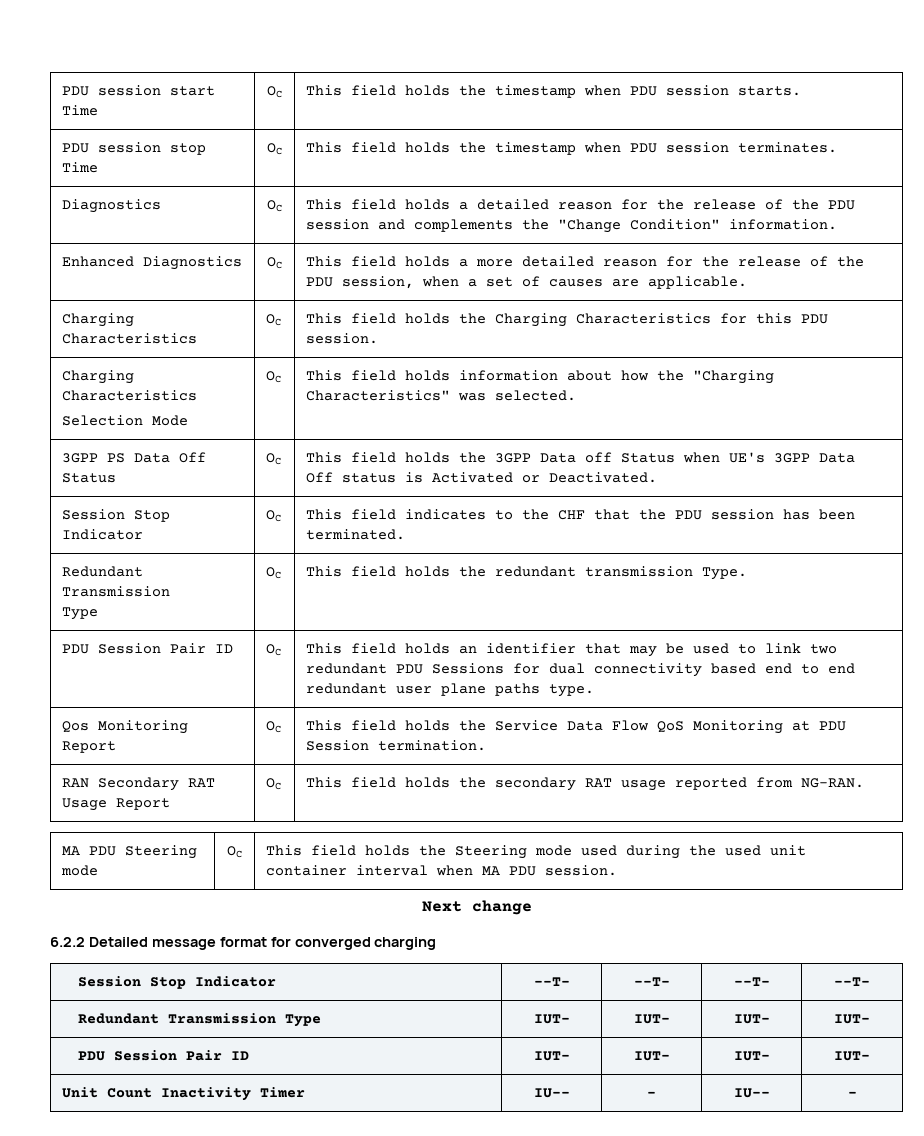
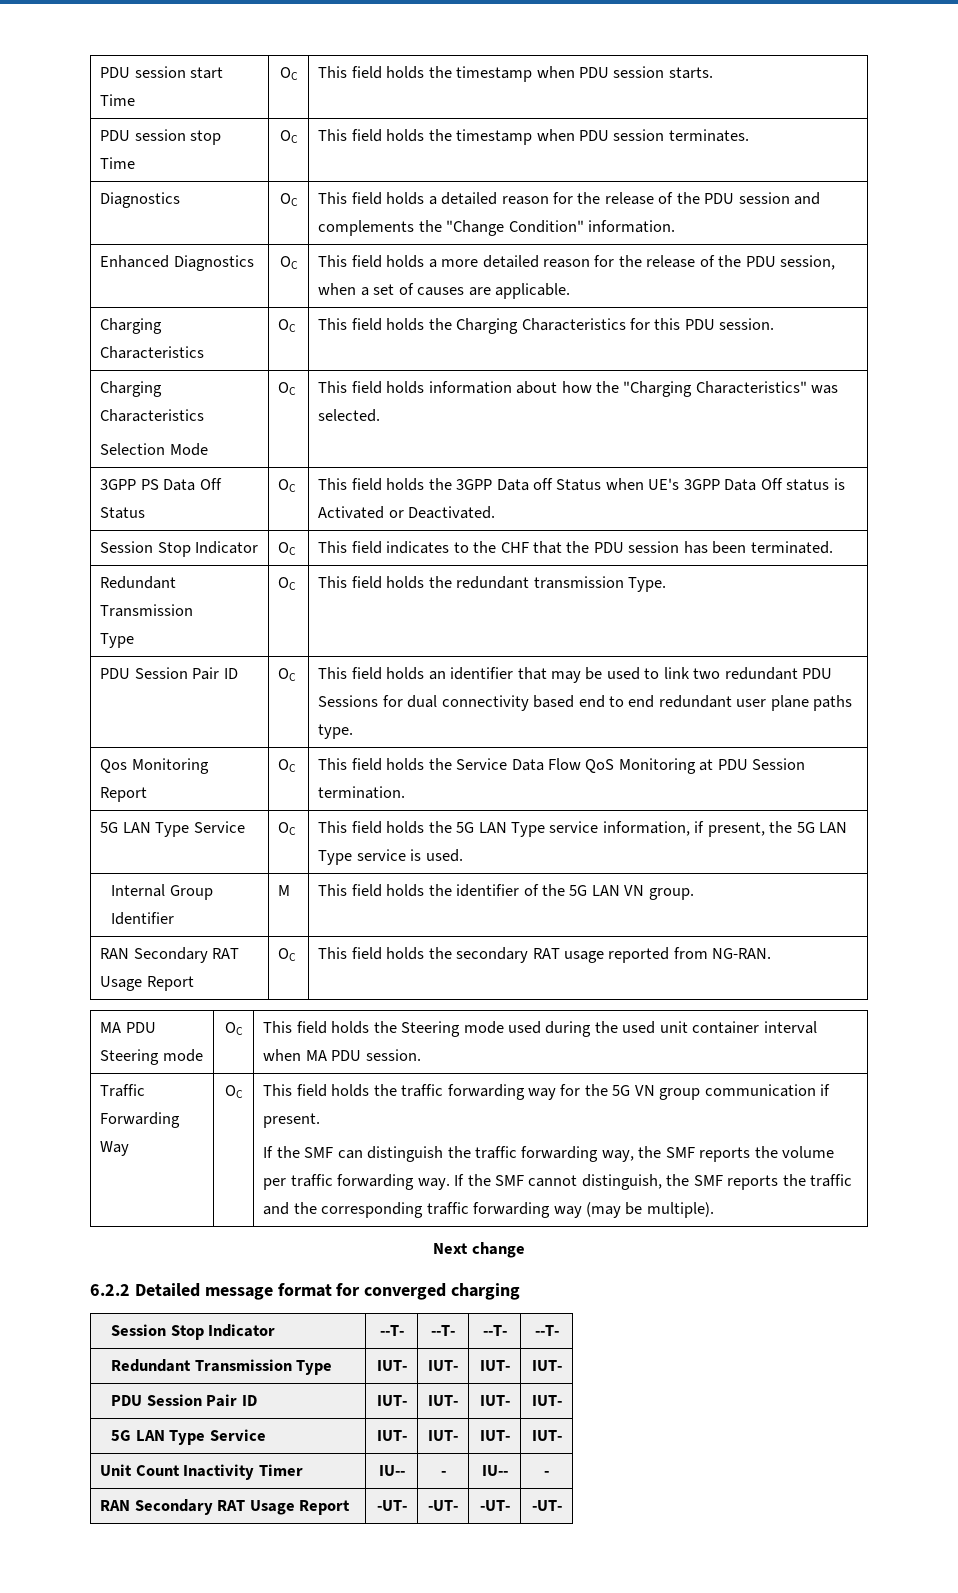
(487, 745) none -> [100,821,245,837] [278,822,297,835] [318,821,848,837] [318,849,463,865] [111,884,213,900] [111,912,175,925] [278,885,291,896] [318,884,694,900] // 5G LAN Type Service | OC | This field holds the 5G LAN Type service information, if present, the 5G LAN Type service is used. // Internal Group Identifier | M | This field holds the identifier of the 5G LAN VN group.
(618, 870) none -> [100,1084,146,1097] [100,1112,181,1128] [100,1141,130,1156] [224,1085,243,1098] [263,1084,831,1100] [263,1113,321,1128] [263,1146,835,1162] [263,1174,853,1190] [263,1202,714,1218] // Traffic Forwarding Way | OC | This field holds the traffic forwarding way for the 5G VN group communication if present. // If the SMF can distinguish the traffic forwarding way, the SMF reports the volume per traffic forwarding way. If the SMF cannot distinguish, the SMF reports the traffic and the corresponding traffic forwarding way (may be multiple).
(870, 1056) none -> [111,1429,266,1445] [376,1430,407,1441] [428,1430,458,1441] [479,1430,510,1441] [531,1430,562,1441] // 5G LAN Type Service | IUT- | IUT- | IUT- | IUT-
(857, 1094) none -> [100,1499,351,1515] [376,1500,407,1511] [428,1500,458,1511] [479,1500,510,1511] [531,1500,562,1511] // RAN Secondary RAT Usage Report | -UT- | -UT- | -UT- | -UT-

